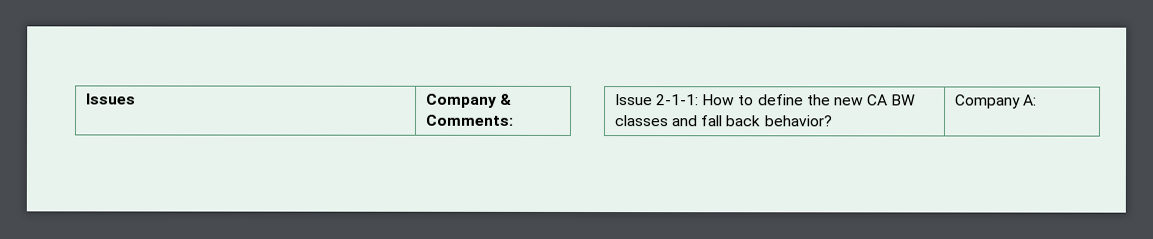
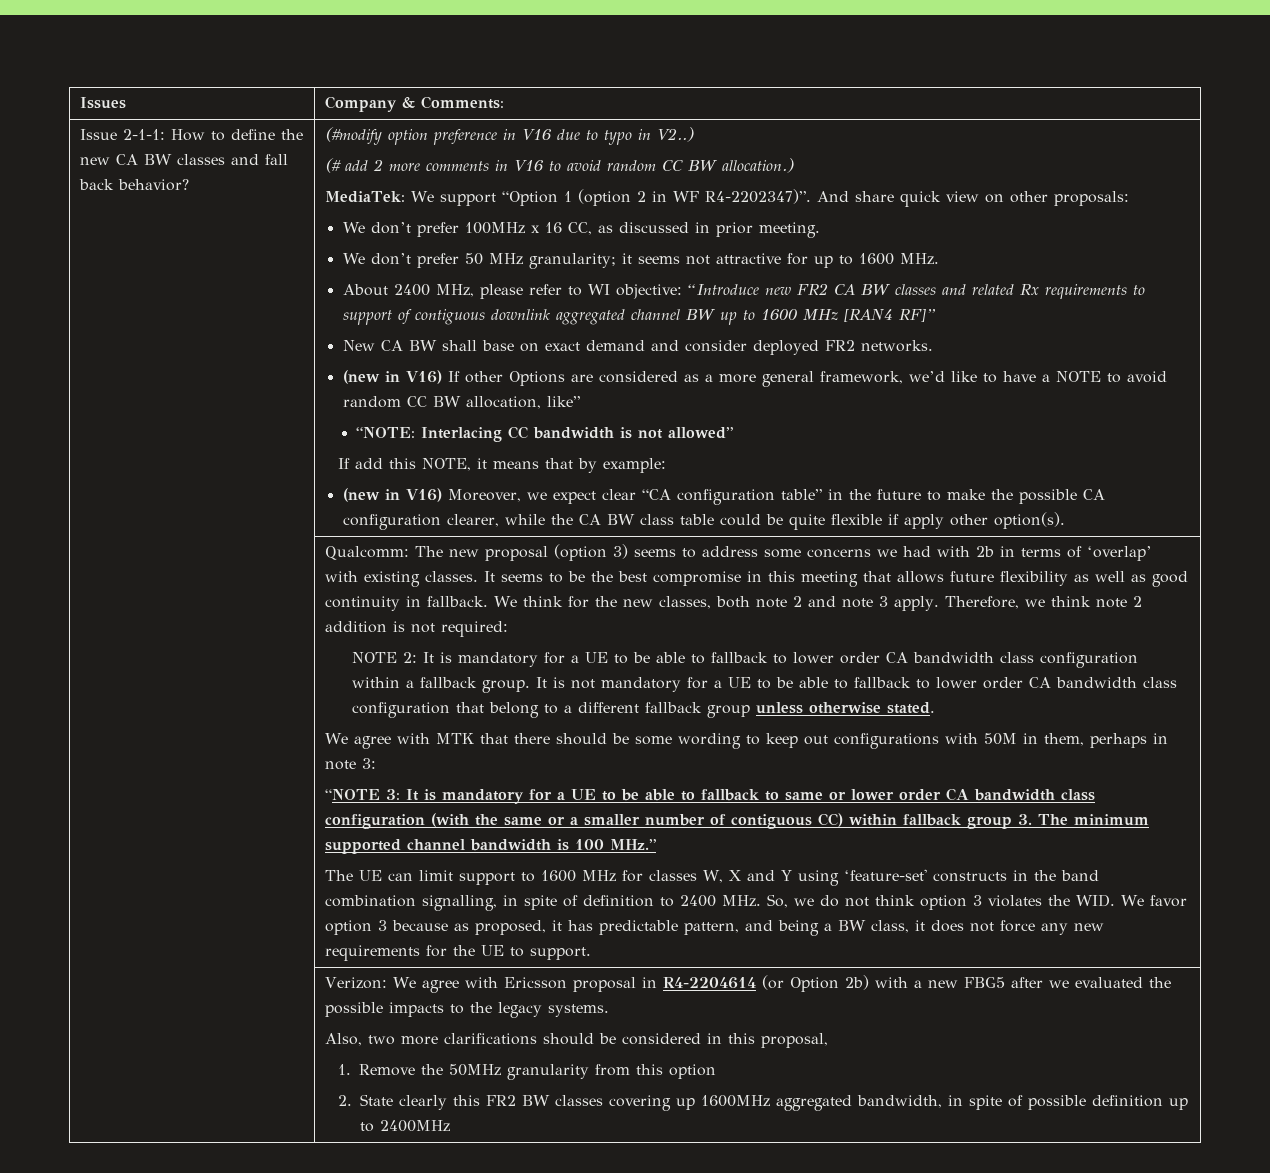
[954,94,1038,109] Company A: -> [324,127,694,145] [324,158,794,173] [324,189,1129,207] [342,222,821,238] [342,253,940,269] [342,283,1145,299] [342,308,936,325] [342,340,933,355] [342,370,1167,387] [342,396,580,409] [355,426,733,442] [338,458,667,473] [342,488,1105,505] [342,512,1065,530] [324,544,1152,561] [324,571,1188,587] [324,596,1142,611] [324,621,508,637] [351,652,1138,668] [351,677,1177,693] [351,702,935,718] [324,733,1168,749] [324,758,376,770] [324,788,1095,804] [324,813,1149,829] [324,839,656,854] [324,869,1099,886] [324,894,1187,911] [324,920,1104,936] [324,945,591,961] [324,975,1171,993] [324,1002,609,1018] [324,1033,828,1048] [338,1064,717,1080] [338,1094,1189,1111] [360,1120,451,1132] (#modify option preference in V16 due to typo in V2..) // (# add 2 more comments in V16 to avoid random CC BW allocation.) // MediaTek: We support “Option 1 (option 2 in WF R4-2202347)”. And share quick view on other proposals: // We don’t prefer 100MHz x 16 CC, as discussed in prior meeting. // We don’t prefer 50 MHz granularity; it seems not attractive for up to 1600 MHz. // About 2400 MHz, please refer to WI objective: “Introduce new FR2 CA BW classes and related Rx requirements to support of contiguous downlink aggregated channel BW up to 1600 MHz [RAN4 RF]” // New CA BW shall base on exact demand and consider deployed FR2 networks. // (new in V16) If other Options are considered as a more general framework, we’d like to have a NOTE to avoid random CC BW allocation, like” // “NOTE: Interlacing CC bandwidth is not allowed” // If add this NOTE, it means that by example: // (new in V16) Moreover, we expect clear “CA configuration table” in the future to make the possible CA configuration clearer, while the CA BW class table could be quite flexible if apply other option(s). // | Qualcomm: The new proposal (option 3) seems to address some concerns we had with 2b in terms of ‘overlap’ with existing classes. It seems to be the best compromise in this meeting that allows future flexibility as well as good continuity in fallback. We think for the new classes, both note 2 and note 3 apply. Therefore, we think note 2 addition is not required: // NOTE 2: It is mandatory for a UE to be able to fallback to lower order CA bandwidth class configuration within a fallback group. It is not mandatory for a UE to be able to fallback to lower order CA bandwidth class configuration that belong to a different fallback group unless otherwise stated. // We agree with MTK that there should be some wording to keep out configurations with 50M in them, perhaps in note 3: // “NOTE 3: It is mandatory for a UE to be able to fallback to same or lower order CA bandwidth class configuration (with the same or a smaller number of contiguous CC) within fallback group 3. The minimum supported channel bandwidth is 100 MHz.” // The UE can limit support to 1600 MHz for classes W, X and Y using ‘feature-set' constructs in the band combination signalling, in spite of definition to 2400 MHz. So, we do not think option 3 violates the WID. We favor option 3 because as proposed, it has predictable pattern, and being a BW class, it does not force any new requirements for the UE to support. // | Verizon: We agree with Ericsson proposal in R4-2204614 (or Option 2b) with a new FBG5 after we evaluated the possible impacts to the legacy systems. // Also, two more clarifications should be considered in this proposal, // 1. Remove the 50MHz granularity from this option // 2. State clearly this FR2 BW classes covering up 1600MHz aggregated bandwidth, in spite of possible definition up to 2400MHz

